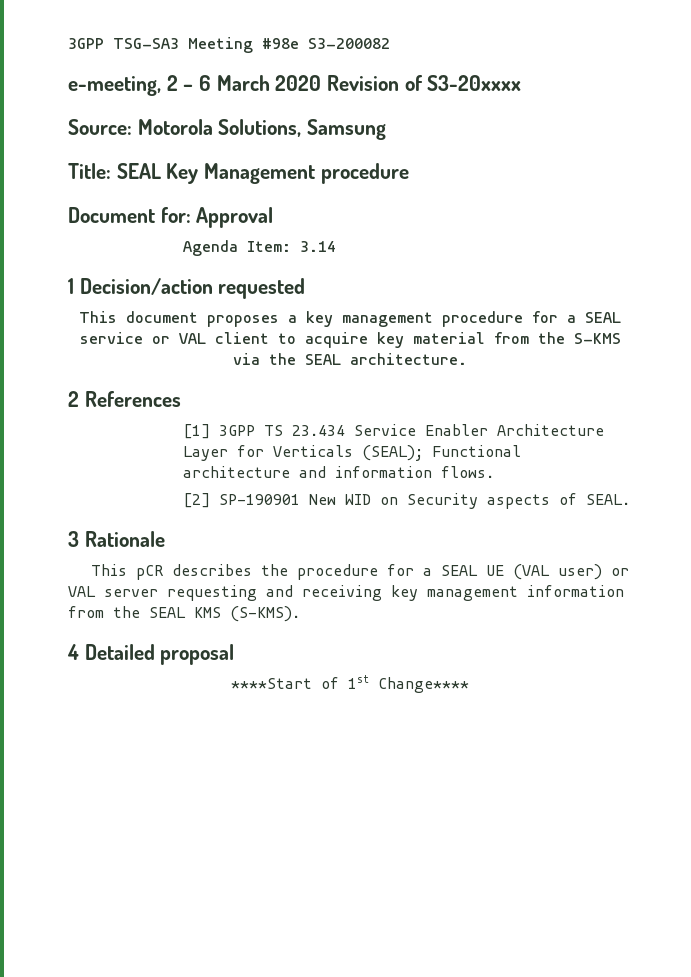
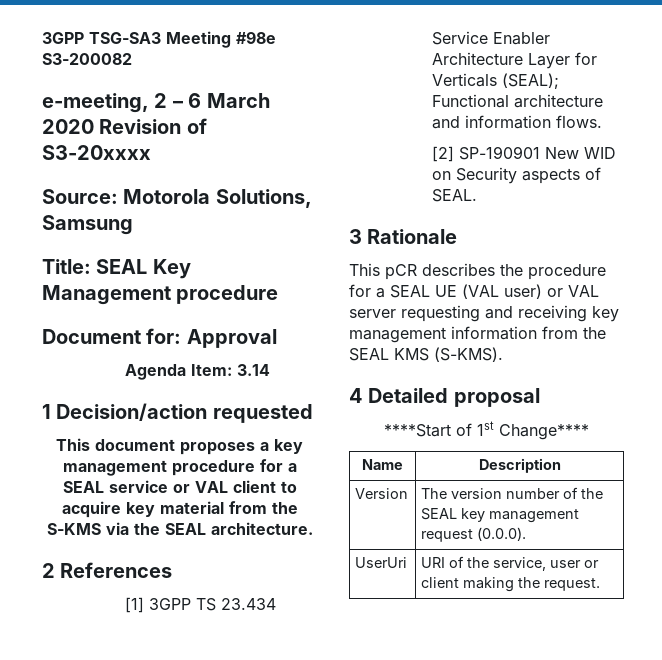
(469, 685) none -> [362,459,403,470] [478,458,561,473] [355,488,409,499] [421,487,604,499] [421,508,580,523] [421,527,527,542] [355,557,408,568] [421,556,600,571] [421,577,601,592] // Name | Description // Version | The version number of the SEAL key management request (0.0.0). // UserUri | URI of the service, user or client making the request.

